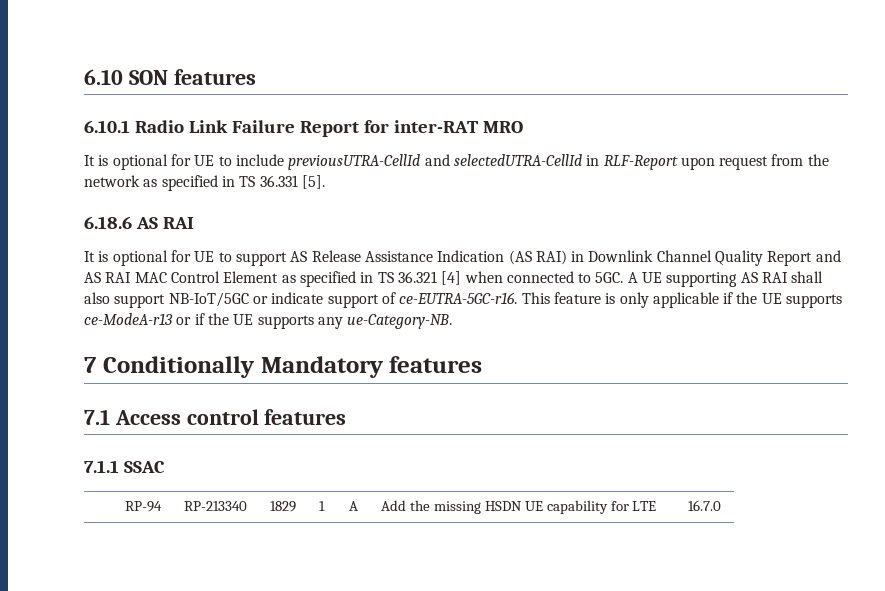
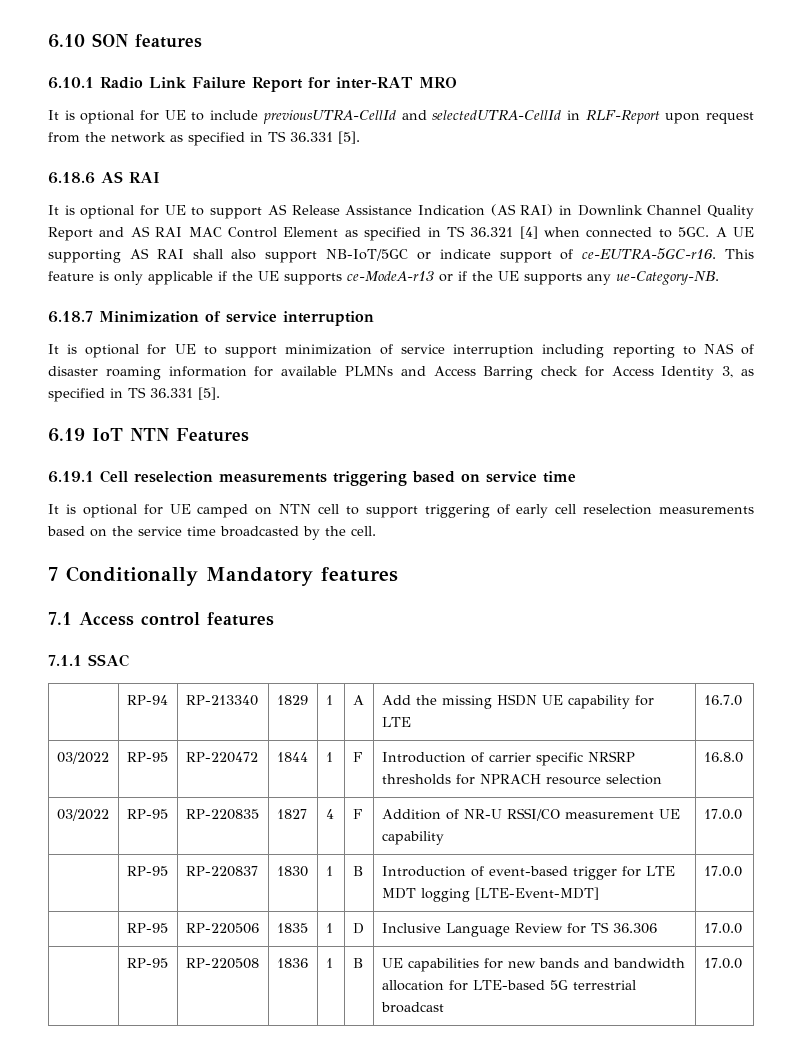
(453, 321) none -> [48,311,374,326] [48,343,754,358] [48,366,755,380] [48,387,220,402] [48,428,249,442] [48,470,576,486] [48,504,754,518] [47,526,376,540] // 6.18.7 Minimization of service interruption // It is optional for UE to support minimization of service interruption including reporting to NAS of disaster roaming information for available PLMNs and Access Barring check for Access Identity 3, as specified in TS 36.331 [5]. // 6.19 IoT NTN Features // 6.19.1 Cell reselection measurements triggering based on service time // It is optional for UE camped on NTN cell to support triggering of early cell reselection measurements based on the service time broadcasted by the cell.
(722, 505) none -> [56,752,109,764] [126,752,168,762] [185,752,258,763] [276,752,308,762] [325,752,333,762] [352,752,362,762] [381,751,635,766] [381,774,662,785] [703,752,743,763] [56,809,109,821] [126,809,168,819] [185,809,259,820] [276,809,307,819] [325,809,334,819] [352,809,362,819] [381,808,680,821] [381,831,444,845] [703,809,742,820] [126,866,168,876] [185,866,258,877] [276,866,308,877] [325,866,333,876] [352,866,363,876] [381,866,675,880] [381,887,599,902] [703,866,742,877] [126,923,168,933] [185,923,259,934] [276,923,308,933] [325,923,333,933] [352,923,364,934] [381,922,657,937] [703,923,742,934] [126,958,168,968] [185,958,259,969] [276,958,308,968] [325,958,333,968] [352,958,363,968] [381,958,685,972] [381,980,636,991] [380,1002,444,1013] [703,958,742,969] // 03/2022 | RP-95 | RP-220472 | 1844 | 1 | F | Introduction of carrier specific NRSRP thresholds for NPRACH resource selection | 16.8.0 // 03/2022 | RP-95 | RP-220835 | 1827 | 4 | F | Addition of NR-U RSSI/CO measurement UE capability | 17.0.0 // | RP-95 | RP-220837 | 1830 | 1 | B | Introduction of event-based trigger for LTE MDT logging [LTE-Event-MDT] | 17.0.0 // | RP-95 | RP-220506 | 1835 | 1 | D | Inclusive Language Review for TS 36.306 | 17.0.0 // | RP-95 | RP-220508 | 1836 | 1 | B | UE capabilities for new bands and bandwidth allocation for LTE-based 5G terrestrial broadcast | 17.0.0

